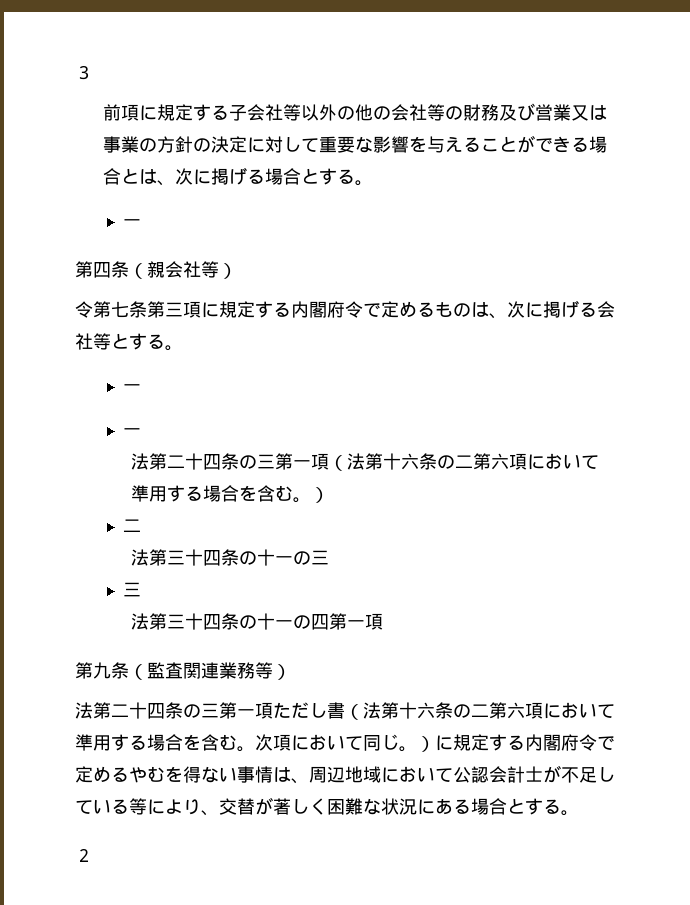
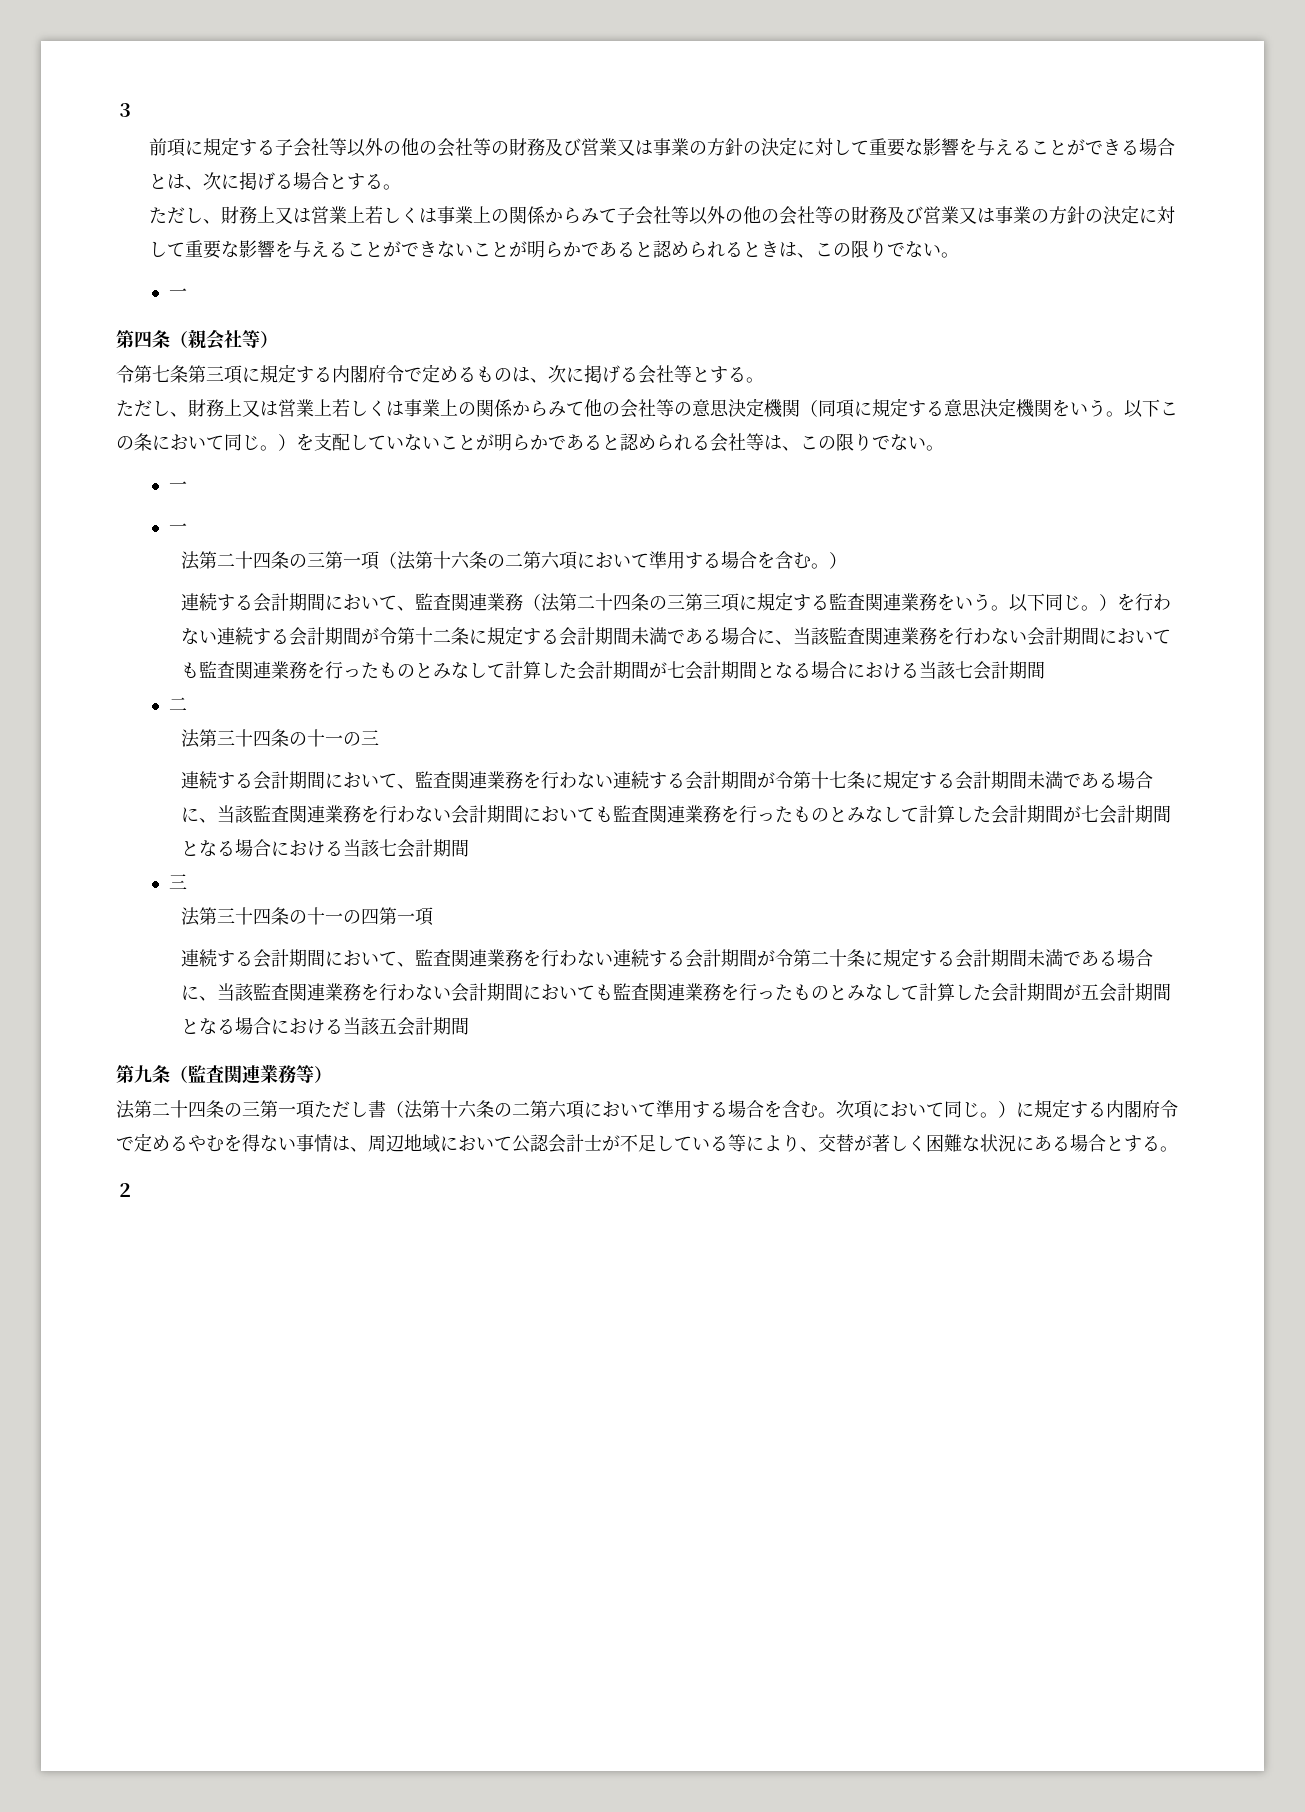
(374, 183) none -> [148,205,1175,225] [148,240,959,259] // ただし、財務上又は営業上若しくは事業上の関係からみて子会社等以外の他の会社等の財務及び営業又は事業の方針の決定に対して重要な影響を与えることができないことが明らかであると認められるときは、この限りでない。
(183, 348) none -> [116,398,1178,418] [116,433,944,452] // ただし、財務上又は営業上若しくは事業上の関係からみて他の会社等の意思決定機関（同項に規定する意思決定機関をいう。以下この条において同じ。）を支配していないことが明らかであると認められる会社等は、この限りでない。
(330, 495) none -> [181,592,1172,612] [181,626,1172,646] [181,661,1046,680] // 連続する会計期間において、監査関連業務（法第二十四条の三第三項に規定する監査関連業務をいう。以下同じ。）を行わない連続する会計期間が令第十二条に規定する会計期間未満である場合に、当該監査関連業務を行わない会計期間においても監査関連業務を行ったものとみなして計算した会計期間が七会計期間となる場合における当該七会計期間
(330, 557) none -> [181,770,1154,790] [181,805,1172,824] [181,839,470,858] // 連続する会計期間において、監査関連業務を行わない連続する会計期間が令第十七条に規定する会計期間未満である場合に、当該監査関連業務を行わない会計期間においても監査関連業務を行ったものとみなして計算した会計期間が七会計期間となる場合における当該七会計期間
(384, 621) none -> [181,948,1154,968] [181,983,1172,1002] [181,1017,470,1036] // 連続する会計期間において、監査関連業務を行わない連続する会計期間が令第二十条に規定する会計期間未満である場合に、当該監査関連業務を行わない会計期間においても監査関連業務を行ったものとみなして計算した会計期間が五会計期間となる場合における当該五会計期間

